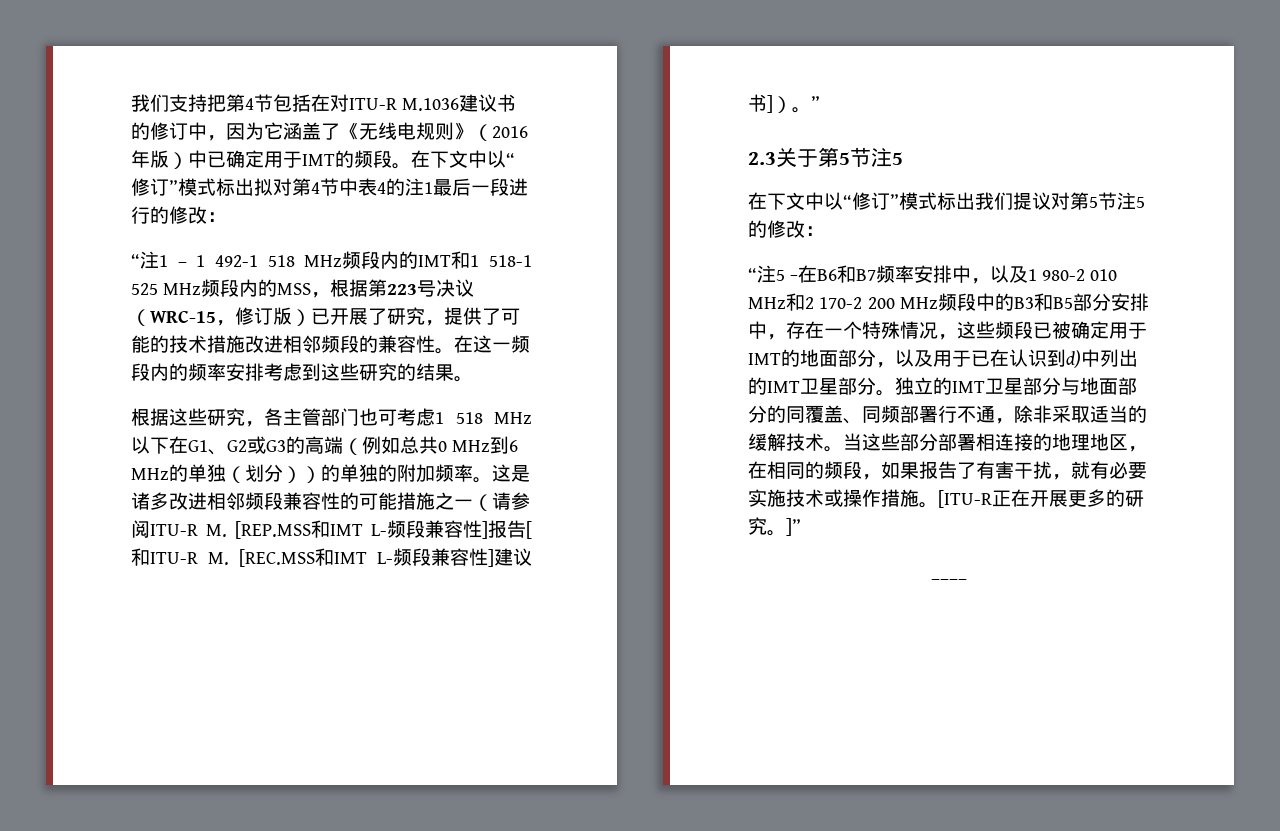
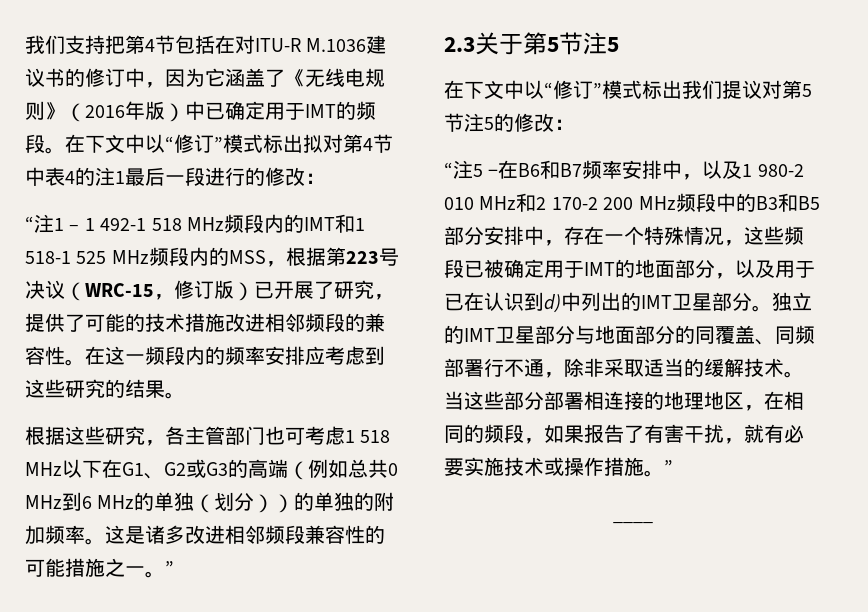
(264, 372) none -> [305,346,325,365] 应
[473,492,530,511] [131,520,532,539] [131,548,532,567] [748,94,792,113] （请参阅ITU-R M. [REP.MSS和IMT L-频段兼容性]报告[和ITU-R M. [REC.MSS和IMT L-频段兼容性]建议书]） -> (145, 570) none
[938,489,1144,508] [748,517,801,536] [ITU-R正在开展更多的研究。]” -> [664,460,673,474] ”

